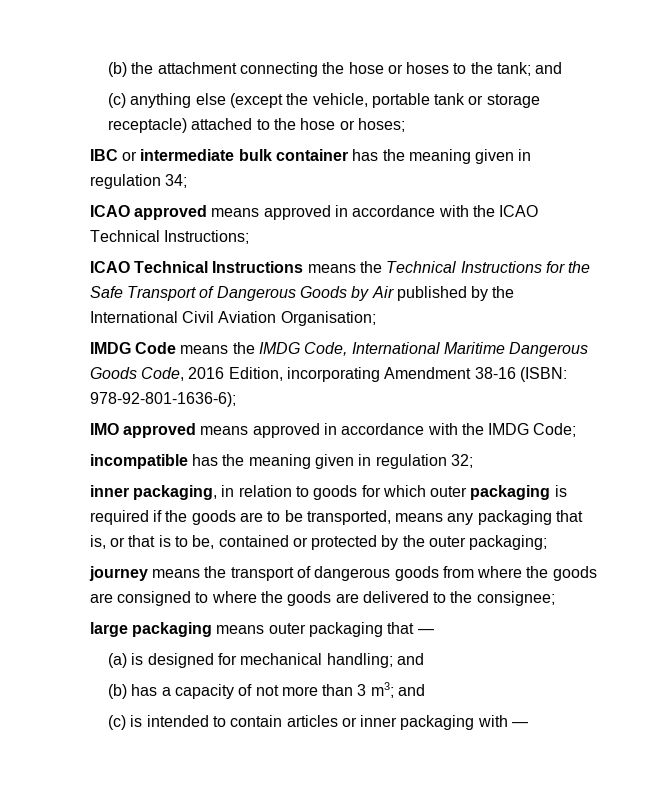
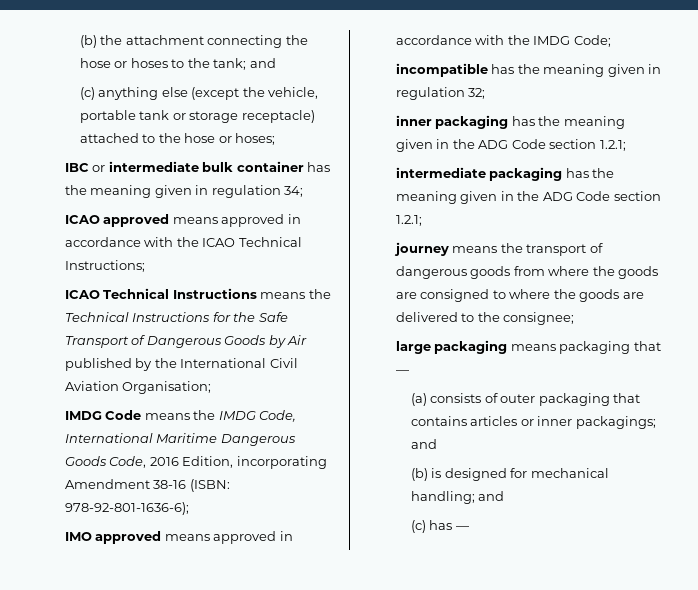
[132,485,567,500] [89,510,584,525] [89,535,548,550] packaging, in relation to goods for which outer packaging is required if the goods are to be transported, means any packaging that is, or that is to be, contained or protected by the outer packaging; -> [435,115,625,129] [395,139,626,152] [395,167,615,181] [395,191,661,204] [395,215,422,226] packaging has the meaning given in the ADG Code section 1.2.1; // intermediate packaging has the meaning given in the ADG Code section 1.2.1;
[268,623,306,634] outer -> (556, 347) none
(127, 660) none -> [430,393,641,406] [410,416,656,429] [410,439,437,449] [410,468,428,481] consists of outer packaging that contains articles or inner packagings; and // (b)
[107,682,426,699] [107,715,508,730] (b) has a capacity of not more than 3 m3; and // (c) is intended to contain articles or inner packaging with -> [410,520,453,533] (c) has

